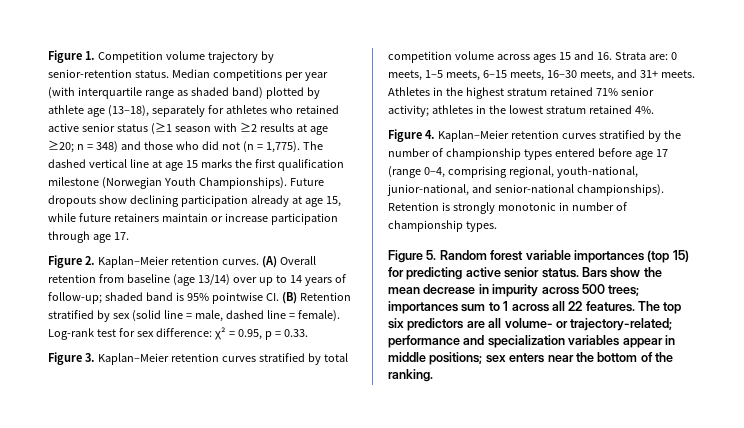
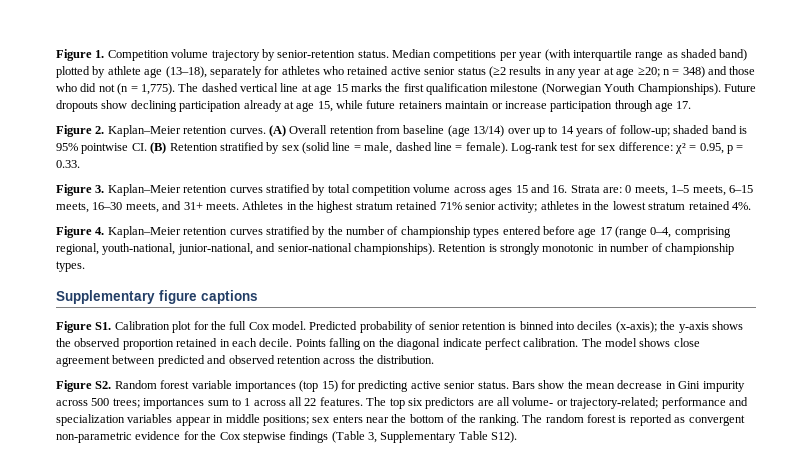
[150,122,294,135] (≥1 season with ≥2 results -> [488,66,602,78] (≥2 results in any year
[388,250,437,263] Figure 5. -> [56,290,258,304] [56,321,743,333] [56,338,700,350] [56,355,434,367] [56,380,112,392] Supplementary figure captions // Figure S1. Calibration plot for the full Cox model. Predicted probability of senior retention is binned into deciles (x-axis); the y-axis shows the observed proportion retained in each decile. Points falling on the diagonal indicate perfect calibration. The model shows close agreement between predicted and observed retention across the distribution. // Figure S2.
(489, 289) none -> [678,381,701,389] Gini
(433, 375) none -> [522,414,745,426] [56,431,518,443] The random forest is reported as convergent non-parametric evidence for the Cox stepwise findings (Table 3, Supplementary Table S12).

